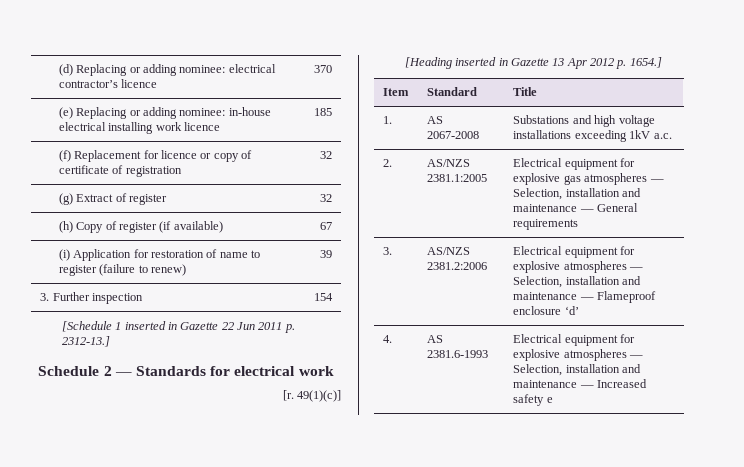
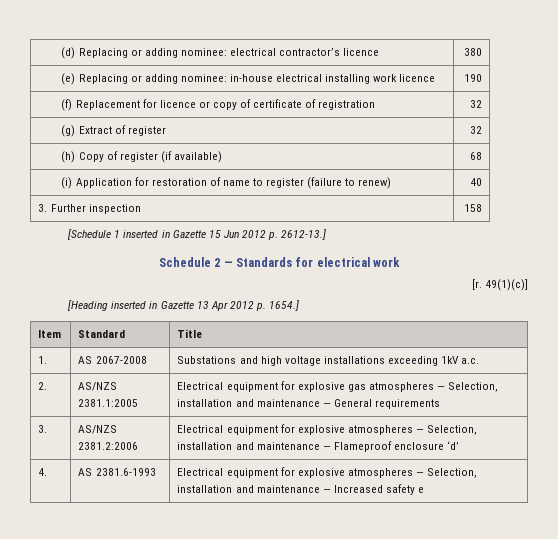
[313,65,332,73] 370 -> [463,48,482,56] 380
[313,108,332,116] 185 -> [463,74,482,82] 190
[319,222,332,230] 67 -> [469,152,482,160] 68
[319,250,332,258] 39 -> [469,178,482,186] 40
[313,293,333,301] 154 -> [463,204,482,212] 158
[221,322,295,333] [61,336,110,347] 22 Jun 2011 p. 2312-13.] -> [208,229,327,240] 15 Jun 2012 p. 2612-13.]

